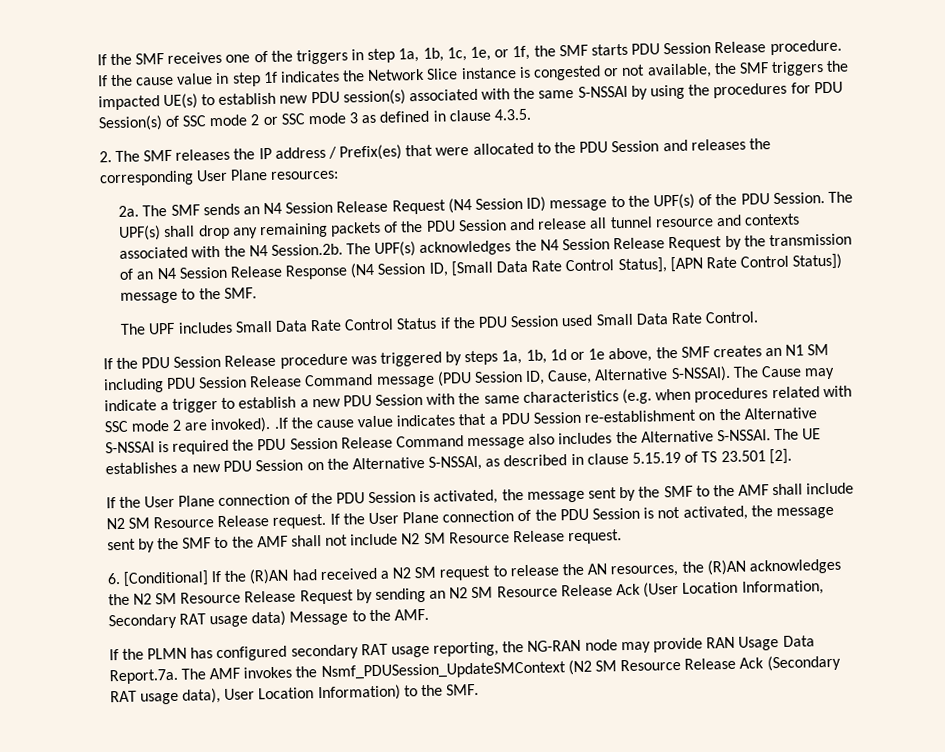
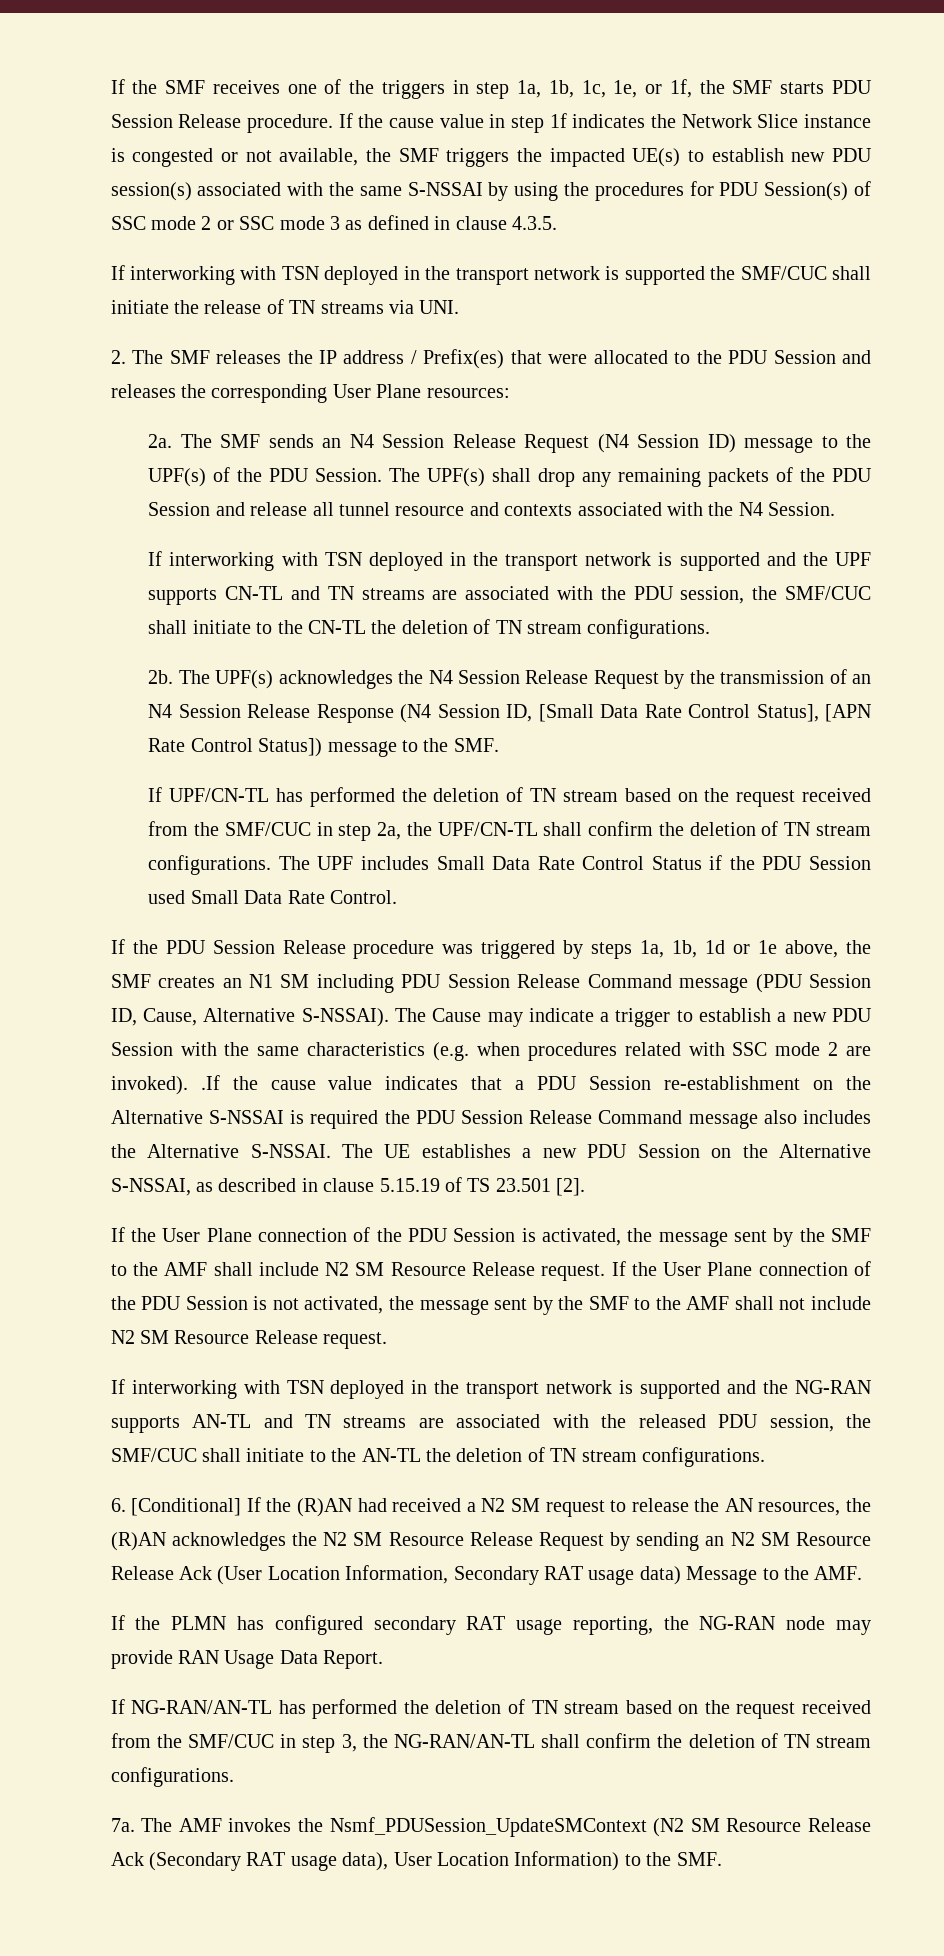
(531, 114) none -> [110,265,872,285] [110,299,460,314] // If interworking with TSN deployed in the transport network is supported the SMF/CUC shall initiate the release of TN streams via UNI.
[270,243,343,256] Session.2b. -> [768,502,836,516] [148,551,872,571] [148,586,872,605] [148,619,711,639] [148,670,174,684] Session. // If interworking with TSN deployed in the transport network is supported and the UPF supports CN-TL and TN streams are associated with the PDU session, the SMF/CUC shall initiate to the CN-TL the deletion of TN stream configurations. // 2b.
(257, 293) none -> [148,787,871,807] [148,821,871,841] [148,855,272,875] If UPF/CN-TL has performed the deletion of TN stream based on the request received from the SMF/CUC in step 2a, the UPF/CN-TL shall confirm the deletion of TN stream configurations.
(623, 537) none -> [110,1379,872,1399] [110,1414,872,1433] [110,1447,766,1467] // If interworking with TSN deployed in the transport network is supported and the NG-RAN supports AN-TL and TN streams are associated with the released PDU session, the SMF/CUC shall initiate to the AN-TL the deletion of TN stream configurations.
[108,668,178,685] Report.7a. -> [323,1650,384,1669] [110,1699,871,1719] [110,1733,871,1753] [110,1767,234,1787] [110,1818,135,1832] Report. // If NG-RAN/AN-TL has performed the deletion of TN stream based on the request received from the SMF/CUC in step 3, the NG-RAN/AN-TL shall confirm the deletion of TN stream configurations. // 7a.

